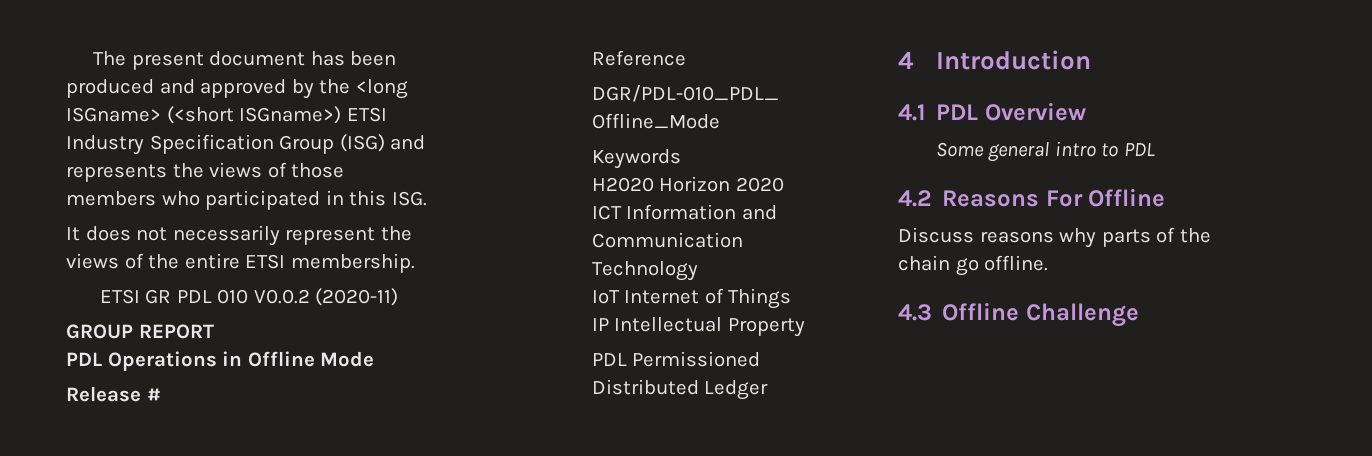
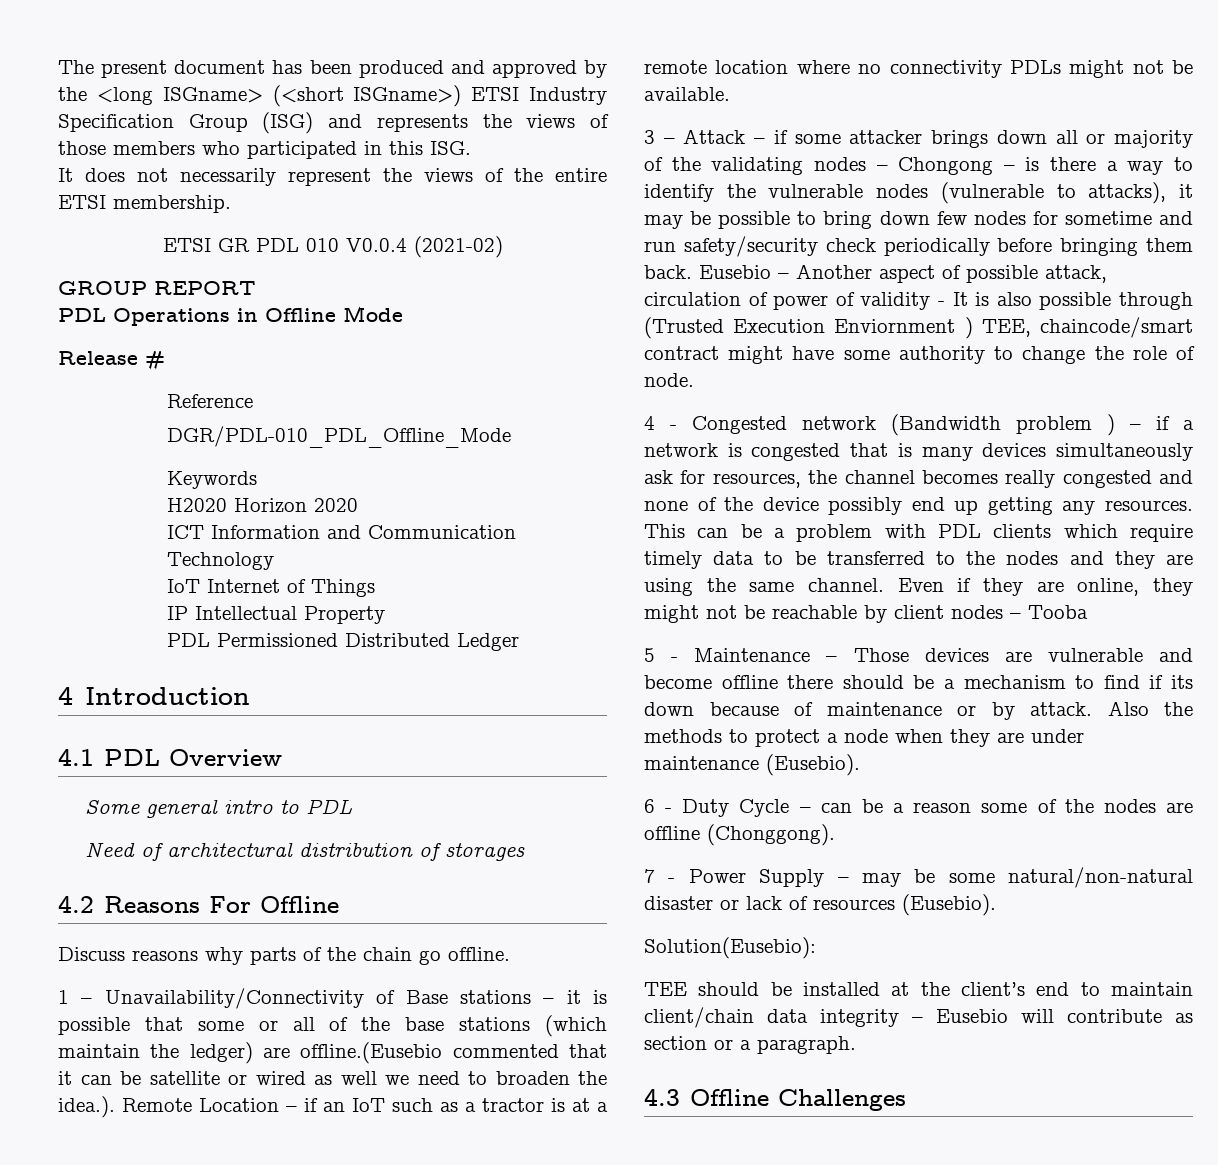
[253,288,399,306] V0.0.2 (2020-11) -> [345,236,503,258] V0.0.4 (2021-02)
(1155, 149) none -> [85,842,526,861] // Need of architectural distribution of storages
(1049, 263) none -> [58,988,607,1009] [58,1015,608,1037] [58,1042,607,1064] [58,1071,607,1085] [58,1096,608,1118] [644,60,1193,78] [644,87,730,101] [644,129,1193,148] [644,157,1193,175] [644,182,1193,204] [644,211,1193,229] [644,236,1193,257] [644,264,1107,283] [644,292,1193,310] [644,317,1193,339] [644,346,1195,364] [644,373,694,387] [644,414,1194,436] [644,443,1193,461] [644,470,1193,488] [644,497,1193,515] [644,524,1193,542] [644,551,1193,569] [644,578,1193,596] [644,605,1088,623] [644,648,1193,662] [644,675,1193,689] [644,701,1193,720] [644,729,1084,747] [644,754,860,776] [644,799,1193,817] [644,824,835,846] [644,867,1193,888] [644,894,996,916] [644,937,816,959] [644,982,1193,996] [644,1007,1193,1028] [644,1036,856,1054] // 1 – Unavailability/Connectivity of Base stations – it is possible that some or all of the base stations (which maintain the ledger) are offline.(Eusebio commented that it can be satellite or wired as well we need to broaden the idea.). Remote Location – if an IoT such as a tractor is at a remote location where no connectivity PDLs might not be available. // 3 – Attack – if some attacker brings down all or majority of the validating nodes – Chongong – is there a way to identify the vulnerable nodes (vulnerable to attacks), it may be possible to bring down few nodes for sometime and run safety/security check periodically before bringing them back. Eusebio – Another aspect of possible attack, circulation of power of validity - It is also possible through (Trusted Execution Enviornment ) TEE, chaincode/smart contract might have some authority to change the role of node. // 4 - Congested network (Bandwidth problem ) – if a network is congested that is many devices simultaneously ask for resources, the channel becomes really congested and none of the device possibly end up getting any resources. This can be a problem with PDL clients which require timely data to be transferred to the nodes and they are using the same channel. Even if they are online, they might not be reachable by client nodes – Tooba // 5 - Maintenance – Those devices are vulnerable and become offline there should be a mechanism to find if its down because of maintenance or by attack. Also the methods to protect a node when they are under maintenance (Eusebio). // 6 - Duty Cycle – can be a reason some of the nodes are offline (Chonggong). // 7 - Power Supply – may be some natural/non-natural disaster or lack of resources (Eusebio). // Solution(Eusebio): // TEE should be installed at the client’s end to maintain client/chain data integrity – Eusebio will contribute as section or a paragraph.
[1025,303,1139,327] Challenge -> [778,1089,907,1111] Challenges

